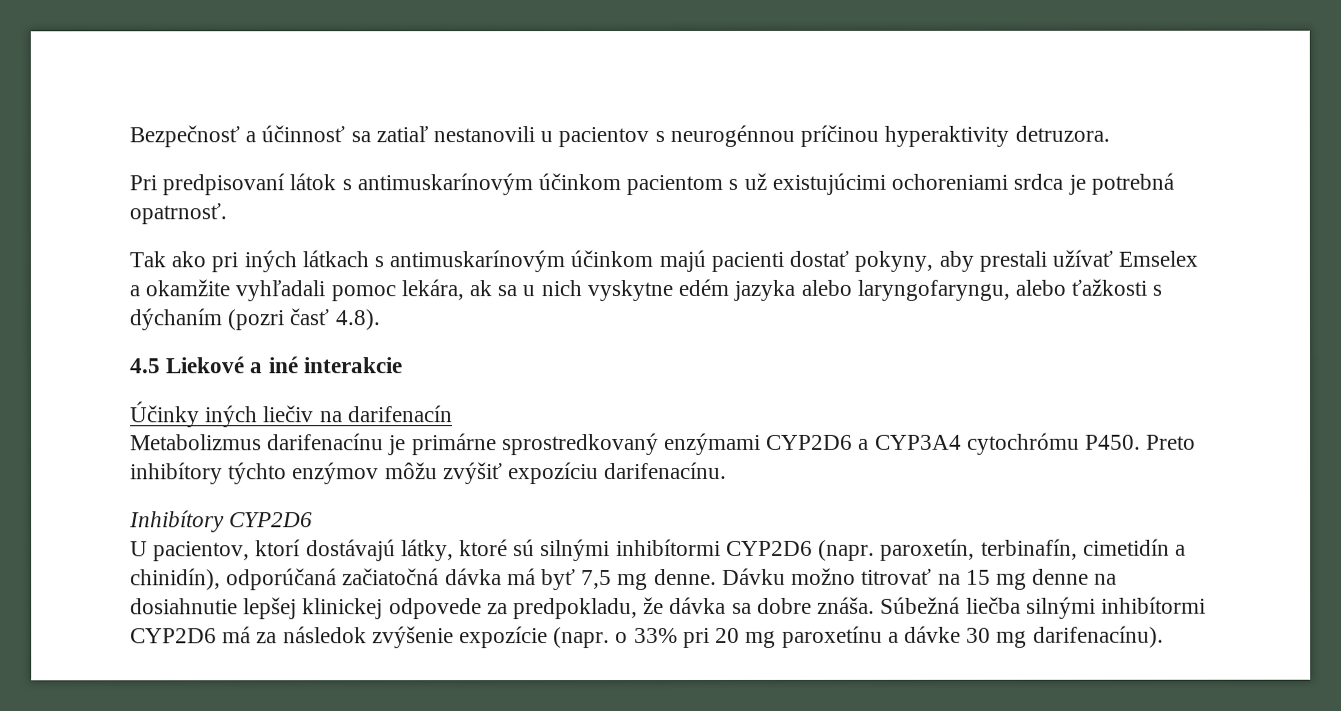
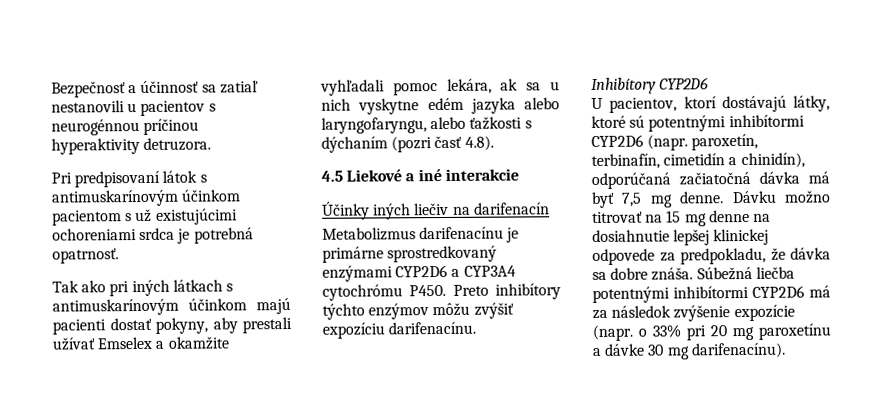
[540,539,611,562] silnými -> [648,115,727,132] potentnými
[1025,596,1096,619] silnými -> [592,286,670,303] potentnými

